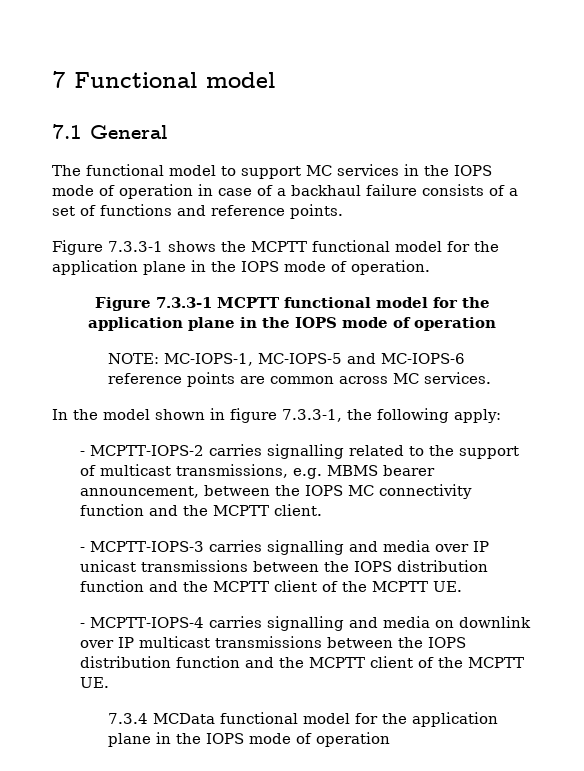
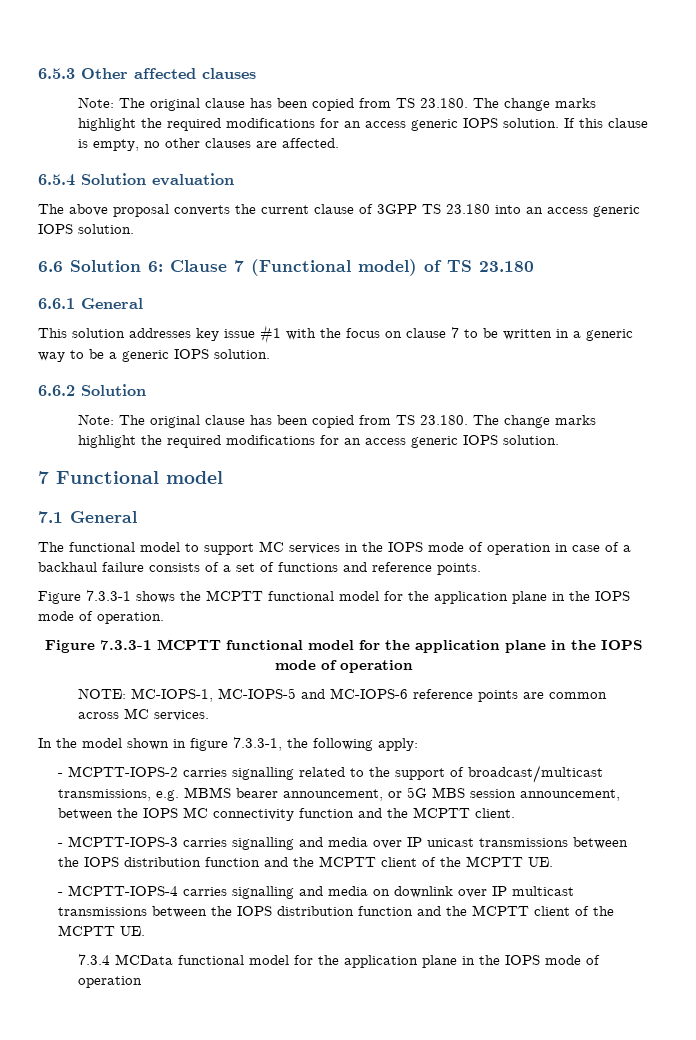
(52, 79) none -> [38,68,256,79] [77,97,596,111] [77,118,648,131] [77,138,339,151] [38,173,234,186] [38,204,640,217] [38,224,134,234] [38,259,534,276] [38,298,143,309] [38,325,633,344] [38,349,270,362] [38,384,146,396] [77,414,596,428] [77,435,559,448] 6.5.3 Other affected clauses // Note: The original clause has been copied from TS 23.180. The change marks highlight the required modifications for an access generic IOPS solution. If this clause is empty, no other clauses are affected. // 6.5.4 Solution evaluation // The above proposal converts the current clause of 3GPP TS 23.180 into an access generic IOPS solution. // 6.6 Solution 6: Clause 7 (Functional model) of TS 23.180 // 6.6.1 General // This solution addresses key issue #1 with the focus on clause 7 to be written in a generic way to be a generic IOPS solution. // 6.6.2 Solution // Note: The original clause has been copied from TS 23.180. The change marks highlight the required modifications for an access generic IOPS solution. //
[100,464,172,476] multicast -> [467,765,603,783] broadcast/multicast
(200, 492) none -> [387,787,620,801] or 5G MBS session announcement,

